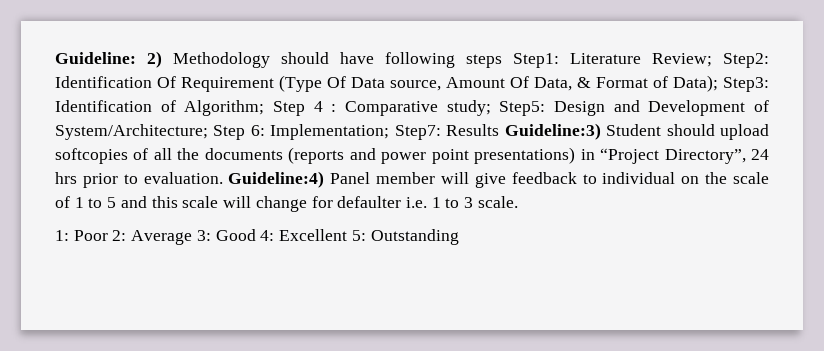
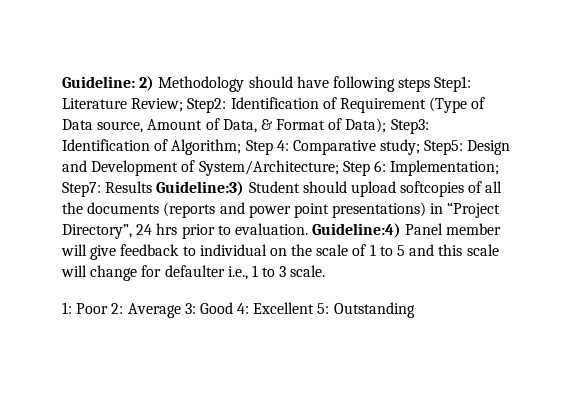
[157,76,176,88] Of -> [322,97,337,109] of
[327,76,346,88] Of -> [471,97,486,109] of
[510,76,529,88] Of -> [205,118,220,130] of
[313,101,337,112] 4 : -> [276,140,289,151] 4:
[405,197,427,208] i.e. -> [227,266,248,280] i.e.,

